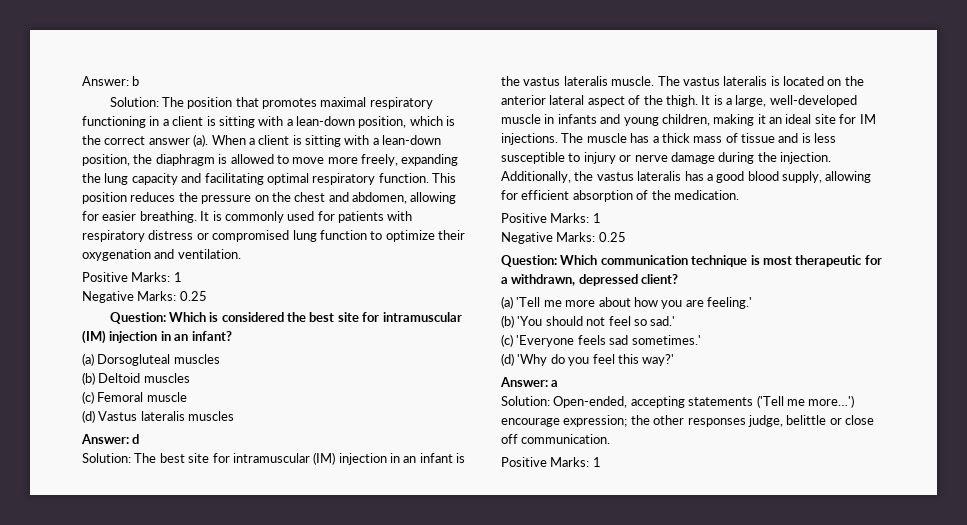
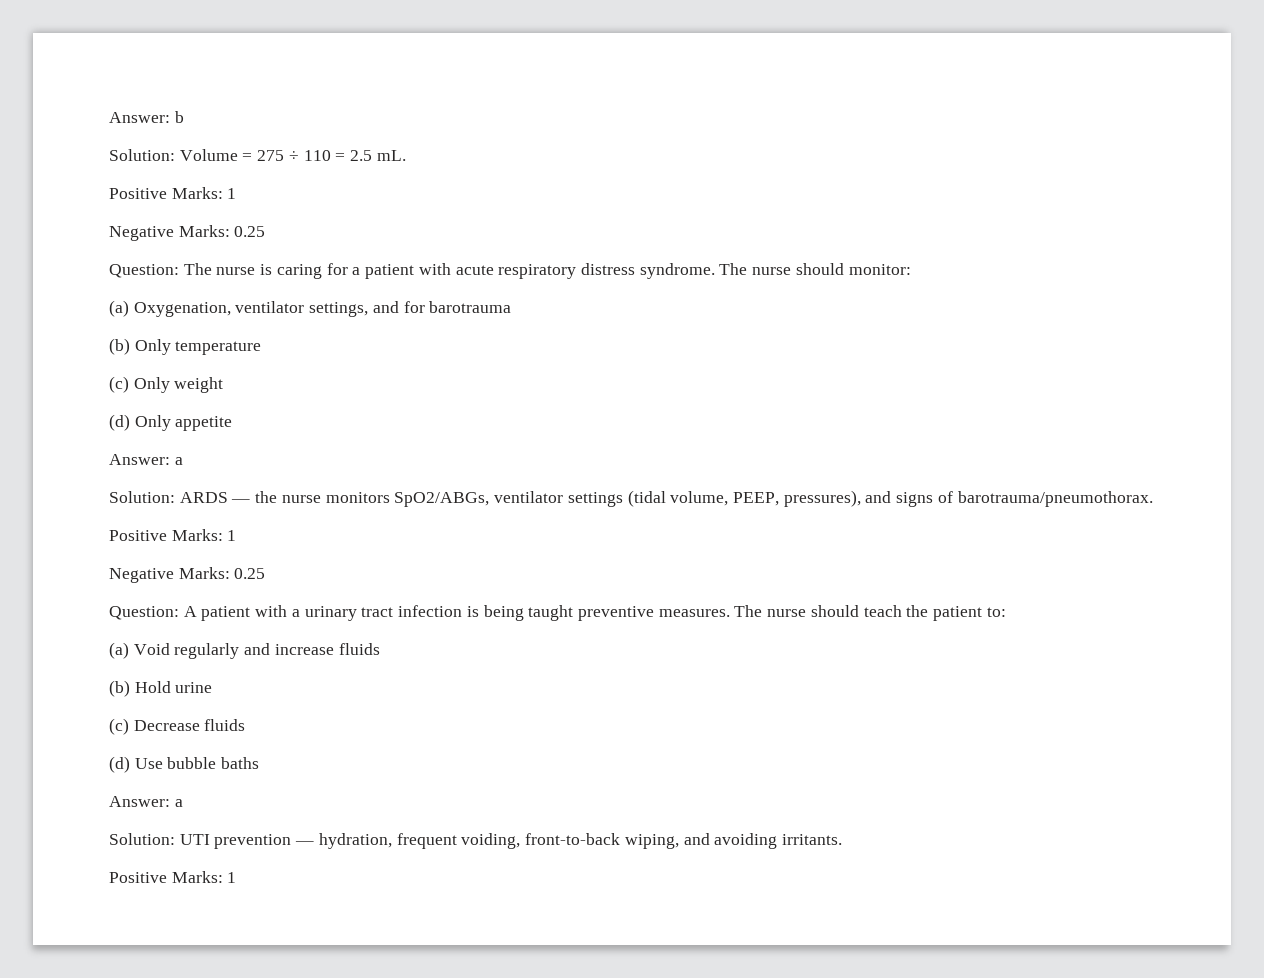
[161,97,433,109] [82,116,456,128] [82,134,442,147] [82,154,459,166] [82,173,456,185] [82,192,457,204] [82,211,413,223] [82,230,465,242] [82,249,241,261] [82,272,182,282] [82,291,207,303] [109,312,462,324] [82,330,232,344] [82,353,220,366] [82,372,190,385] [82,391,187,404] [82,410,235,423] [81,434,140,444] [82,452,466,465] [501,76,864,86] [501,95,857,107] [501,114,876,126] [501,133,837,145] [501,152,831,164] [501,171,872,183] [501,190,739,202] [501,213,601,223] [501,232,626,244] [501,255,882,267] [501,274,679,286] [501,296,752,309] [501,315,676,328] [501,334,701,347] [501,353,675,366] [500,377,559,387] [501,395,855,408] [501,415,874,427] [501,434,611,444] The position that promotes maximal respiratory functioning in a client is sitting with a lean-down position, which is the correct answer (a). When a client is sitting with a lean-down position, the diaphragm is allowed to move more freely, expanding the lung capacity and facilitating optimal respiratory function. This position reduces the pressure on the chest and abdomen, allowing for easier breathing. It is commonly used for patients with respiratory distress or compromised lung function to optimize their oxygenation and ventilation. // Positive Marks: 1 // Negative Marks: 0.25 // Question: Which is considered the best site for intramuscular (IM) injection in an infant? // (a) Dorsogluteal muscles // (b) Deltoid muscles // (c) Femoral muscle // (d) Vastus lateralis muscles // Answer: d // Solution: The best site for intramuscular (IM) injection in an infant is the vastus lateralis muscle. The vastus lateralis is located on the anterior lateral aspect of the thigh. It is a large, well-developed muscle in infants and young children, making it an ideal site for IM injections. The muscle has a thick mass of tissue and is less susceptible to injury or nerve damage during the injection. Additionally, the vastus lateralis has a good blood supply, allowing for efficient absorption of the medication. // Positive Marks: 1 // Negative Marks: 0.25 // Question: Which communication technique is most therapeutic for a withdrawn, depressed client? // (a) 'Tell me more about how you are feeling.' // (b) 'You should not feel so sad.' // (c) 'Everyone feels sad sometimes.' // (d) 'Why do you feel this way?' // Answer: a // Solution: Open-ended, accepting statements ('Tell me more…') encourage expression; the other responses judge, belittle or close off communication. -> [179,149,406,161] [109,187,237,199] [109,225,266,241] [109,263,911,279] [109,300,512,317] [109,338,262,355] [109,376,224,393] [109,414,233,431] [109,454,183,465] [109,490,1153,507] [109,529,237,541] [109,567,266,583] [109,605,1006,621] [109,642,380,659] [109,680,213,697] [109,718,246,735] [109,756,260,773] [109,796,183,807] [109,833,842,849] Volume = 275 ÷ 110 = 2.5 mL. // Positive Marks: 1 // Negative Marks: 0.25 // Question: The nurse is caring for a patient with acute respiratory distress syndrome. The nurse should monitor: // (a) Oxygenation, ventilator settings, and for barotrauma // (b) Only temperature // (c) Only weight // (d) Only appetite // Answer: a // Solution: ARDS — the nurse monitors SpO2/ABGs, ventilator settings (tidal volume, PEEP, pressures), and signs of barotrauma/pneumothorax. // Positive Marks: 1 // Negative Marks: 0.25 // Question: A patient with a urinary tract infection is being taught preventive measures. The nurse should teach the patient to: // (a) Void regularly and increase fluids // (b) Hold urine // (c) Decrease fluids // (d) Use bubble baths // Answer: a // Solution: UTI prevention — hydration, frequent voiding, front-to-back wiping, and avoiding irritants.

